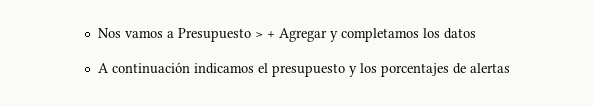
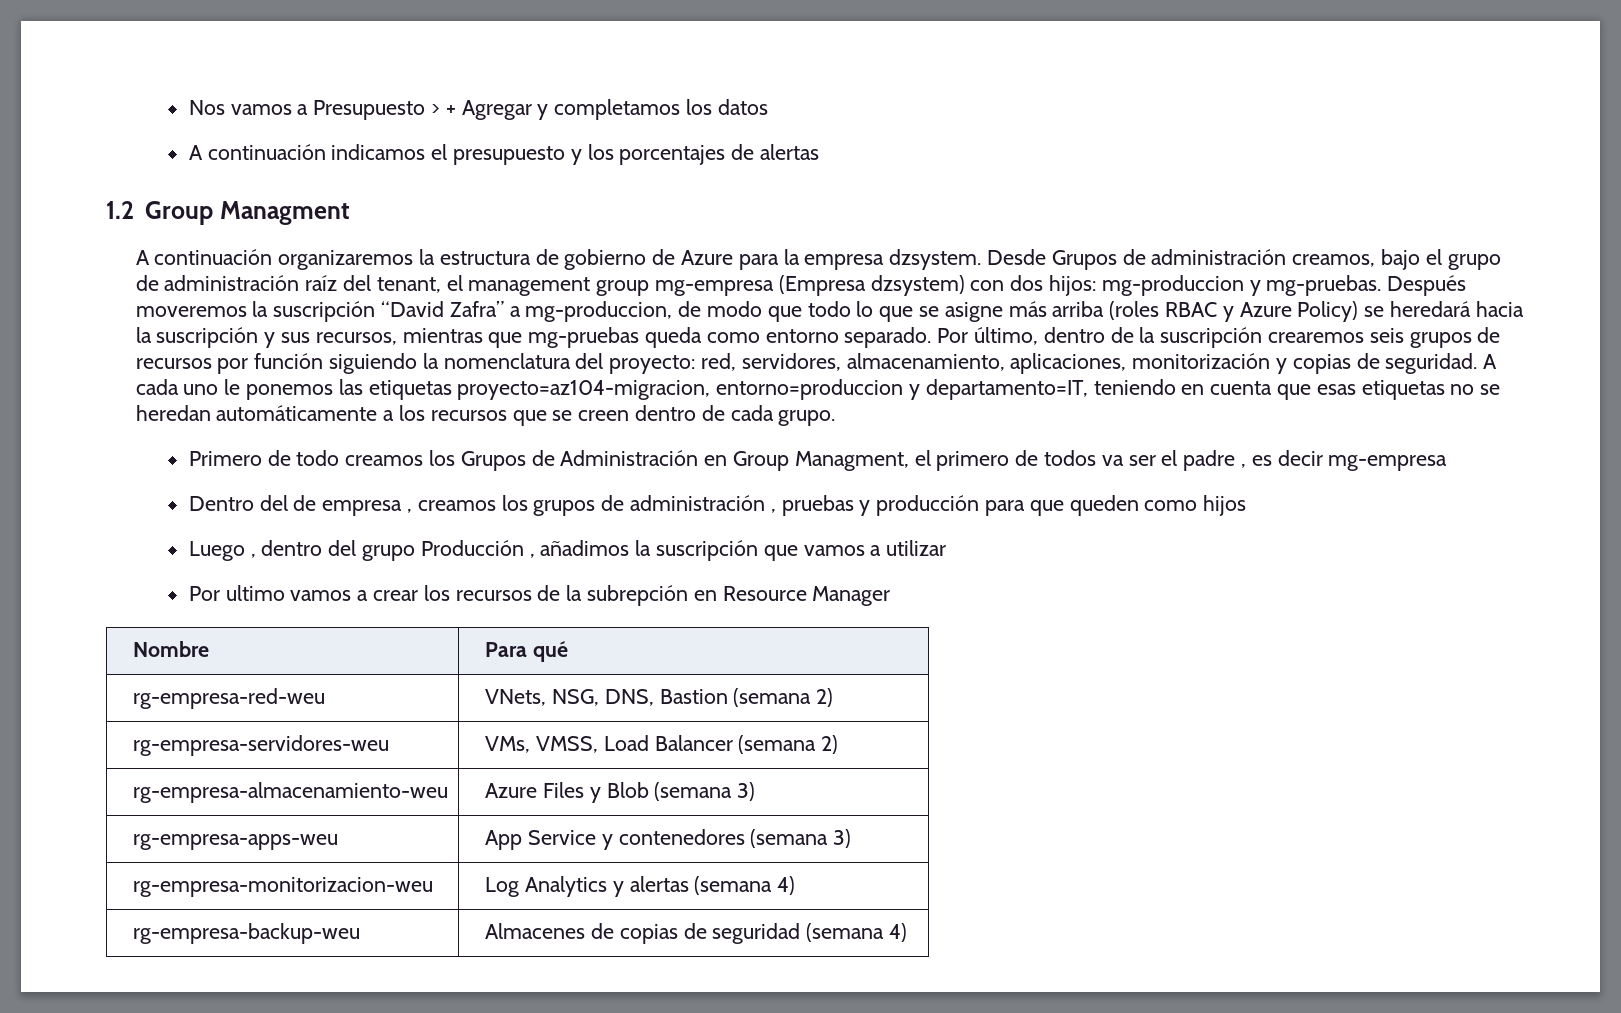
(510, 68) none -> [106,201,350,225] [135,249,1501,270] [135,275,1467,296] [135,301,1524,322] [135,327,1501,348] [135,353,1498,374] [135,379,1501,400] [135,405,836,426] [188,450,1448,471] [188,495,1247,516] [188,540,947,561] [188,585,891,606] [133,641,210,657] [485,641,569,662] [133,688,326,709] [485,688,834,707] [133,735,390,756] [485,735,839,754] [133,782,449,803] [485,782,756,803] [133,834,339,850] [485,829,852,850] [133,877,434,897] [485,876,796,897] [133,923,361,944] [485,923,908,944] // 1.2 Group Managment // A continuación organizaremos la estructura de gobierno de Azure para la empresa dzsystem. Desde Grupos de administración creamos, bajo el grupo de administración raíz del tenant, el management group mg-empresa (Empresa dzsystem) con dos hijos: mg-produccion y mg-pruebas. Después moveremos la suscripción “David Zafra” a mg-produccion, de modo que todo lo que se asigne más arriba (roles RBAC y Azure Policy) se heredará hacia la suscripción y sus recursos, mientras que mg-pruebas queda como entorno separado. Por último, dentro de la suscripción crearemos seis grupos de recursos por función siguiendo la nomenclatura del proyecto: red, servidores, almacenamiento, aplicaciones, monitorización y copias de seguridad. A cada uno le ponemos las etiquetas proyecto=az104-migracion, entorno=produccion y departamento=IT, teniendo en cuenta que esas etiquetas no se heredan automáticamente a los recursos que se creen dentro de cada grupo. // Primero de todo creamos los Grupos de Administración en Group Managment, el primero de todos va ser el padre , es decir mg-empresa // Dentro del de empresa , creamos los grupos de administración , pruebas y producción para que queden como hijos // Luego , dentro del grupo Producción , añadimos la suscripción que vamos a utilizar // Por ultimo vamos a crear los recursos de la subrepción en Resource Manager // Nombre | Para qué // rg-empresa-red-weu | VNets, NSG, DNS, Bastion (semana 2) // rg-empresa-servidores-weu | VMs, VMSS, Load Balancer (semana 2) // rg-empresa-almacenamiento-weu | Azure Files y Blob (semana 3) // rg-empresa-apps-weu | App Service y contenedores (semana 3) // rg-empresa-monitorizacion-weu | Log Analytics y alertas (semana 4) // rg-empresa-backup-weu | Almacenes de copias de seguridad (semana 4)

